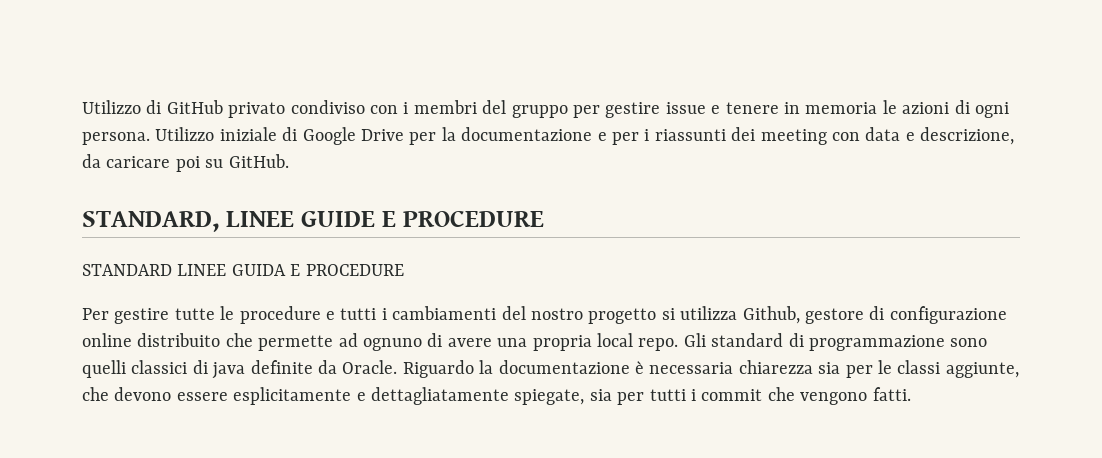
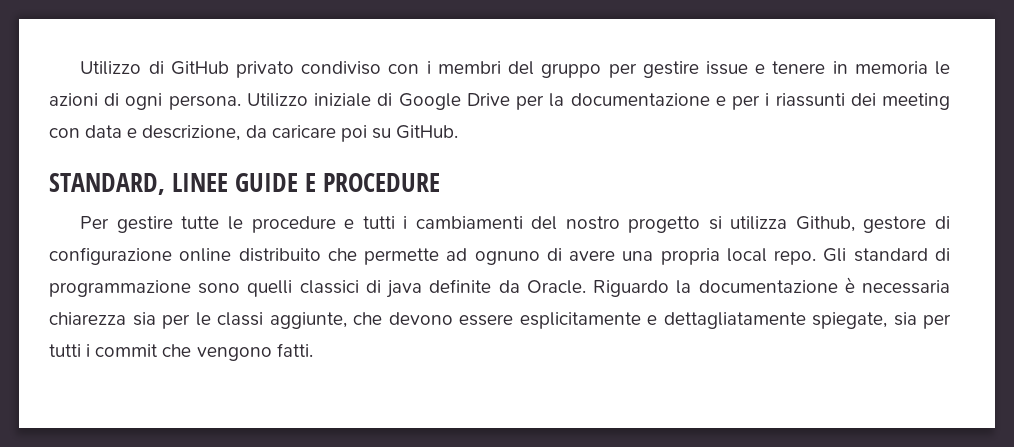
[82,264,404,276] // STANDARD LINEE GUIDA E PROCEDURE -> (440, 182) none

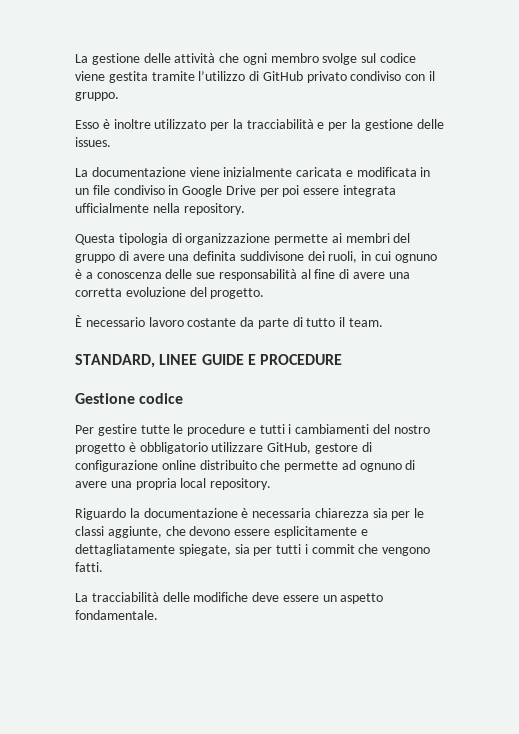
[80,61,142,75] Utilizzo -> [75,53,417,65] [75,71,246,83] La gestione delle attività che ogni membro svolge sul codice viene gestita tramite l’utilizzo
[426,61,951,78] [49,93,951,110] [49,125,459,142] i membri del gruppo per gestire issue e tenere in memoria le azioni di ogni persona. Utilizzo iniziale di Google Drive per la documentazione e per i riassunti dei meeting con data e descrizione, da caricare poi su GitHub. -> [429,71,436,81] [75,92,119,101] [75,119,444,131] [75,137,111,147] [75,167,431,177] [75,185,397,197] [75,203,245,215] [75,233,411,245] [75,251,437,263] [75,269,410,281] [75,287,265,299] [75,315,384,329] il gruppo. // Esso è inoltre utilizzato per la tracciabilità e per la gestione delle issues. // La documentazione viene inizialmente caricata e modificata in un file condiviso in Google Drive per poi essere integrata ufficialmente nella repository. // Questa tipologia di organizzazione permette ai membri del gruppo di avere una definita suddivisone dei ruoli, in cui ognuno è a conoscenza delle sue responsabilità al fine di avere una corretta evoluzione del progetto. // È necessario lavoro costante da parte di tutto il team.
(440, 182) none -> [75,393,184,404] // Gestione codice
[708,216,855,232] si utilizza Github, -> [128,442,312,454] è obbligatorio utilizzare GitHub,
[774,248,950,265] [49,279,586,298] repo. Gli standard di programmazione sono quelli classici di java definite da Oracle. -> [210,478,272,490] repository. //
(313, 350) none -> [75,592,384,604] [75,610,158,620] // La tracciabilità delle modifiche deve essere un aspetto fondamentale.

